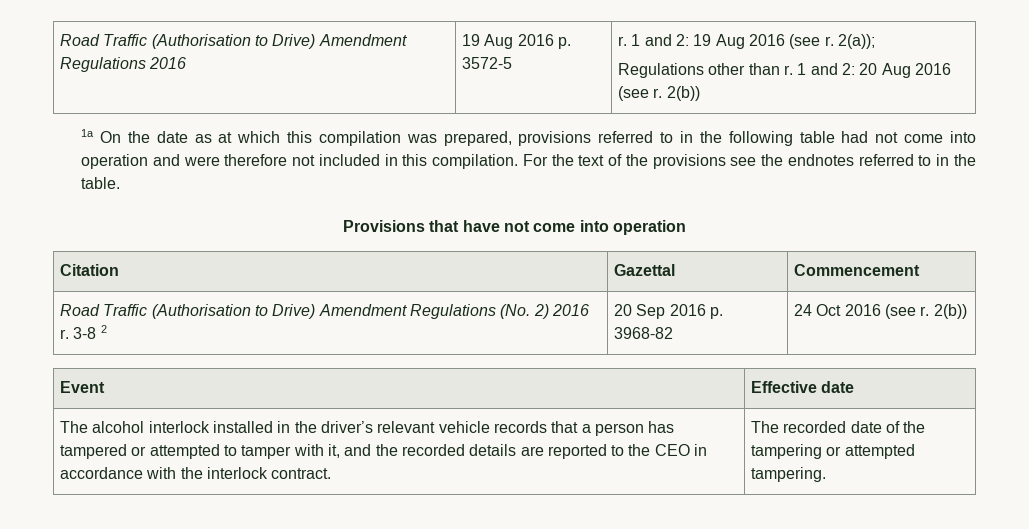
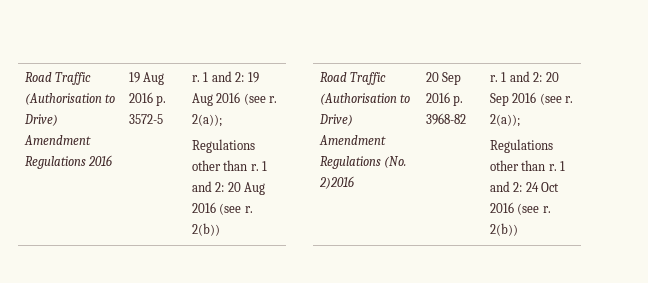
[81,129,977,146] [81,154,976,169] [81,177,121,189] [343,220,686,235] [59,264,119,276] [613,264,675,276] [793,264,920,276] // 1a On the date as at which this compilation was prepared, provisions referred to in the following table had not come into operation and were therefore not included in this compilation. For the text of the provisions see the endnotes referred to in the table. // Provisions that have not come into operation // Citation | Gazettal | Commencement -> (220, 229) none
[533,304,589,319] [59,325,107,339] 2) 2016 r. 3-8 2 -> [318,176,354,189] 2)2016
(673, 333) none -> [489,71,559,82] [489,92,574,106] [489,114,520,127] [489,139,553,153] [489,160,566,171] [489,181,523,192] r. 1 and 2: 20 Sep 2016 (see r. 2(a)); // Regulations other than r. 1 and 2:
[59,381,105,393] [750,381,855,393] [59,421,675,436] [59,444,708,459] [59,467,332,479] [750,421,926,433] [750,444,915,459] [750,467,826,482] // Event | Effective date // The alcohol interlock installed in the driver’s relevant vehicle records that a person has tampered or attempted to tamper with it, and the recorded details are reported to the CEO in accordance with the interlock contract. | The recorded date of the tampering or attempted tampering. -> (518, 229) none

